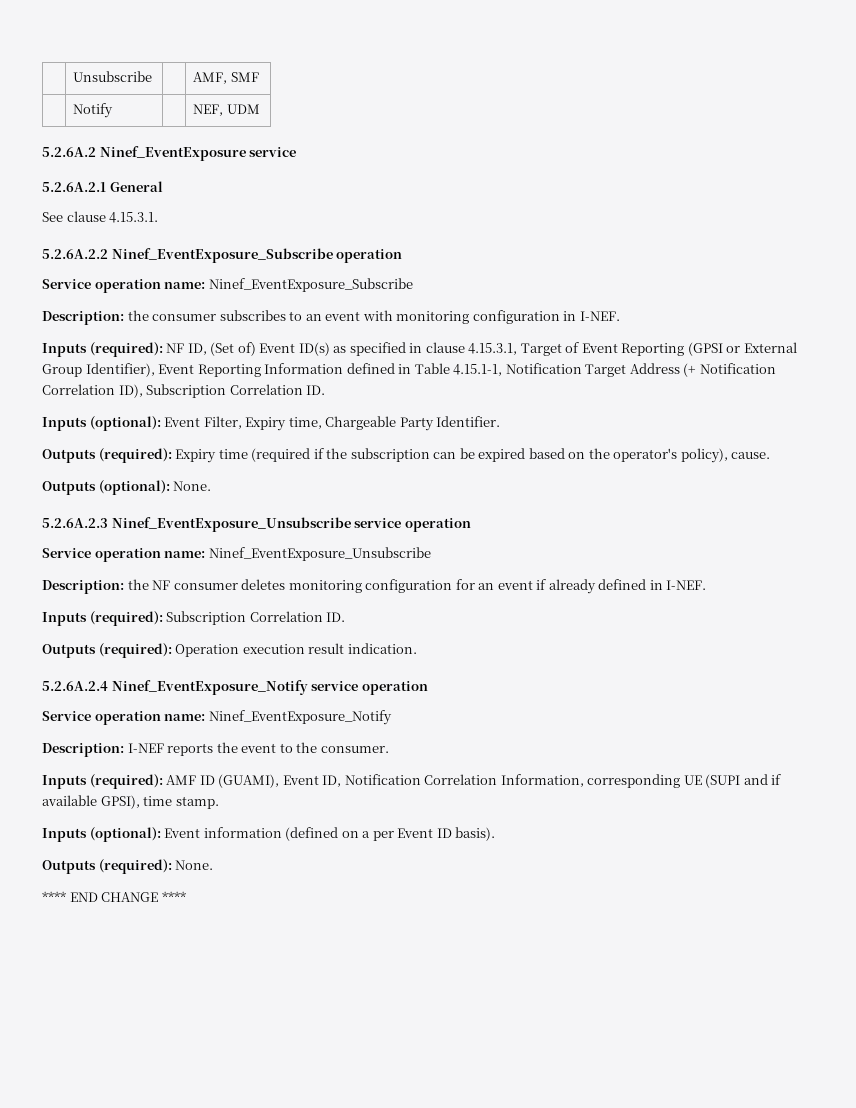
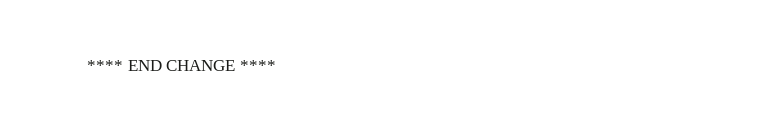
[73,71,153,82] [193,72,259,84] [73,103,114,118] [193,104,260,116] [42,146,297,161] [42,181,163,192] [42,211,159,223] [42,248,403,263] [42,278,413,293] [42,310,620,325] [42,342,797,357] [42,363,776,377] [42,384,326,398] [42,416,501,431] [42,448,771,463] [42,480,212,495] [42,517,471,532] [42,547,431,562] [42,579,707,594] [42,611,346,626] [42,643,417,658] [42,680,428,695] [42,710,392,725] [42,742,389,757] [42,774,782,789] [42,795,219,809] [42,827,496,842] [42,859,214,874] | Unsubscribe | | AMF, SMF // | Notify | | NEF, UDM // 5.2.6A.2 Ninef_EventExposure service // 5.2.6A.2.1 General // See clause 4.15.3.1. // 5.2.6A.2.2 Ninef_EventExposure_Subscribe operation // Service operation name: Ninef_EventExposure_Subscribe // Description: the consumer subscribes to an event with monitoring configuration in I-NEF. // Inputs (required): NF ID, (Set of) Event ID(s) as specified in clause 4.15.3.1, Target of Event Reporting (GPSI or External Group Identifier), Event Reporting Information defined in Table 4.15.1-1, Notification Target Address (+ Notification Correlation ID), Subscription Correlation ID. // Inputs (optional): Event Filter, Expiry time, Chargeable Party Identifier. // Outputs (required): Expiry time (required if the subscription can be expired based on the operator's policy), cause. // Outputs (optional): None. // 5.2.6A.2.3 Ninef_EventExposure_Unsubscribe service operation // Service operation name: Ninef_EventExposure_Unsubscribe // Description: the NF consumer deletes monitoring configuration for an event if already defined in I-NEF. // Inputs (required): Subscription Correlation ID. // Outputs (required): Operation execution result indication. // 5.2.6A.2.4 Ninef_EventExposure_Notify service operation // Service operation name: Ninef_EventExposure_Notify // Description: I-NEF reports the event to the consumer. // Inputs (required): AMF ID (GUAMI), Event ID, Notification Correlation Information, corresponding UE (SUPI and if available GPSI), time stamp. // Inputs (optional): Event information (defined on a per Event ID basis). // Outputs (required): None. // -> (87, 65) none

